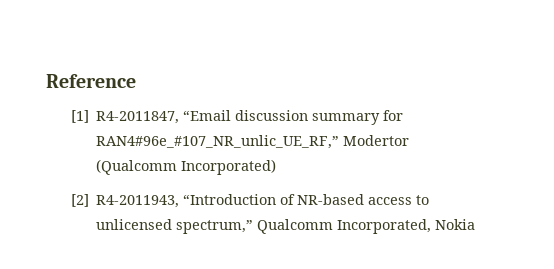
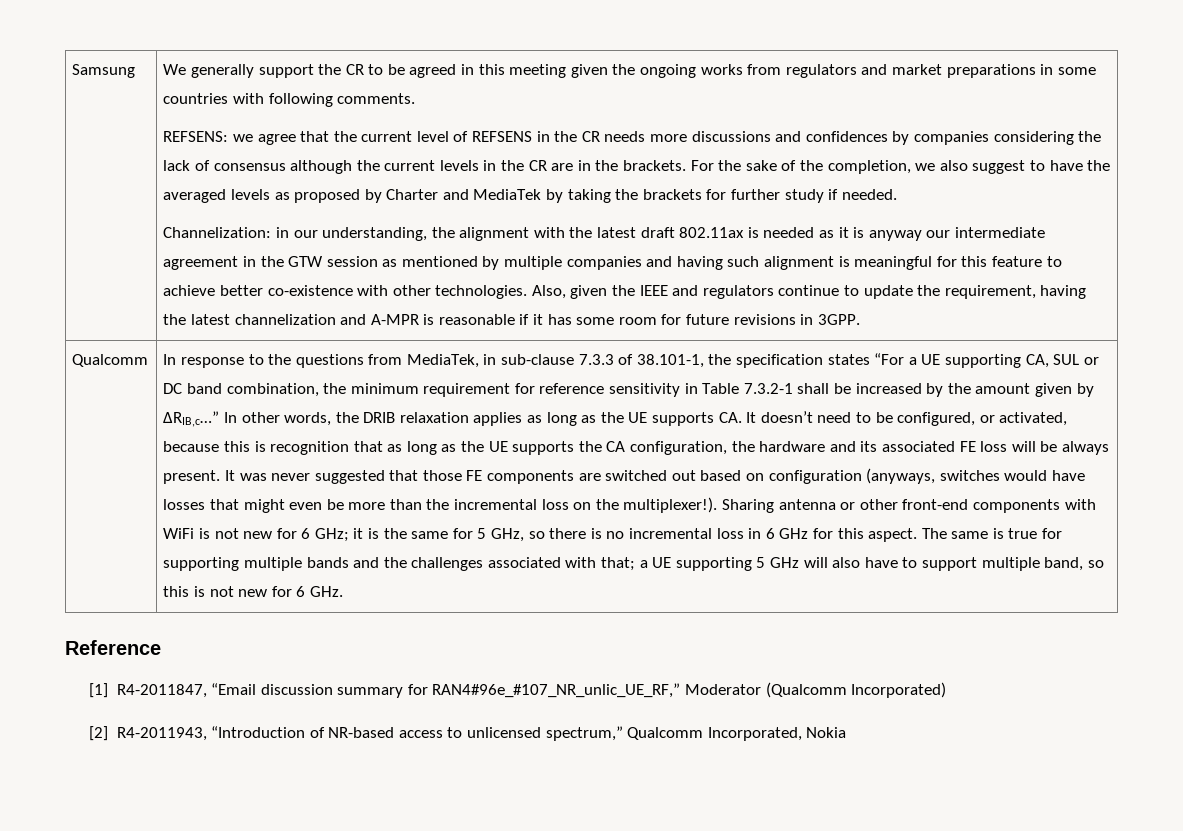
(46, 81) none -> [72,64,136,78] [163,64,1096,78] [163,93,416,107] [163,131,1102,145] [163,160,1111,174] [163,189,897,203] [163,227,1045,241] [163,256,1062,270] [163,285,1087,299] [163,314,860,325] [72,354,149,367] [163,353,1099,368] [163,383,1094,397] [163,411,1068,427] [163,441,1109,455] [163,468,1085,484] [163,497,1096,513] [163,528,1063,542] [163,557,1104,571] [163,586,343,597] Samsung | We generally support the CR to be agreed in this meeting given the ongoing works from regulators and market preparations in some countries with following comments. // REFSENS: we agree that the current level of REFSENS in the CR needs more discussions and confidences by companies considering the lack of consensus although the current levels in the CR are in the brackets. For the sake of the completion, we also suggest to have the averaged levels as proposed by Charter and MediaTek by taking the brackets for further study if needed. // Channelization: in our understanding, the alignment with the latest draft 802.11ax is needed as it is anyway our intermediate agreement in the GTW session as mentioned by multiple companies and having such alignment is meaningful for this feature to achieve better co-existence with other technologies. Also, given the IEEE and regulators continue to update the requirement, having the latest channelization and A-MPR is reasonable if it has some room for future revisions in 3GPP. // Qualcomm | In response to the questions from MediaTek, in sub-clause 7.3.3 of 38.101-1, the specification states “For a UE supporting CA, SUL or DC band combination, the minimum requirement for reference sensitivity in Table 7.3.2-1 shall be increased by the amount given by ΔRIB,c…” In other words, the DRIB relaxation applies as long as the UE supports CA. It doesn’t need to be configured, or activated, because this is recognition that as long as the UE supports the CA configuration, the hardware and its associated FE loss will be always present. It was never suggested that those FE components are switched out based on configuration (anyways, switches would have losses that might even be more than the incremental loss on the multiplexer!). Sharing antenna or other front-end components with WiFi is not new for 6 GHz; it is the same for 5 GHz, so there is no incremental loss in 6 GHz for this aspect. The same is true for supporting multiple bands and the challenges associated with that; a UE supporting 5 GHz will also have to support multiple band, so this is not new for 6 GHz. //
[343,135,410,146] Modertor -> [685,684,762,695] Moderator

